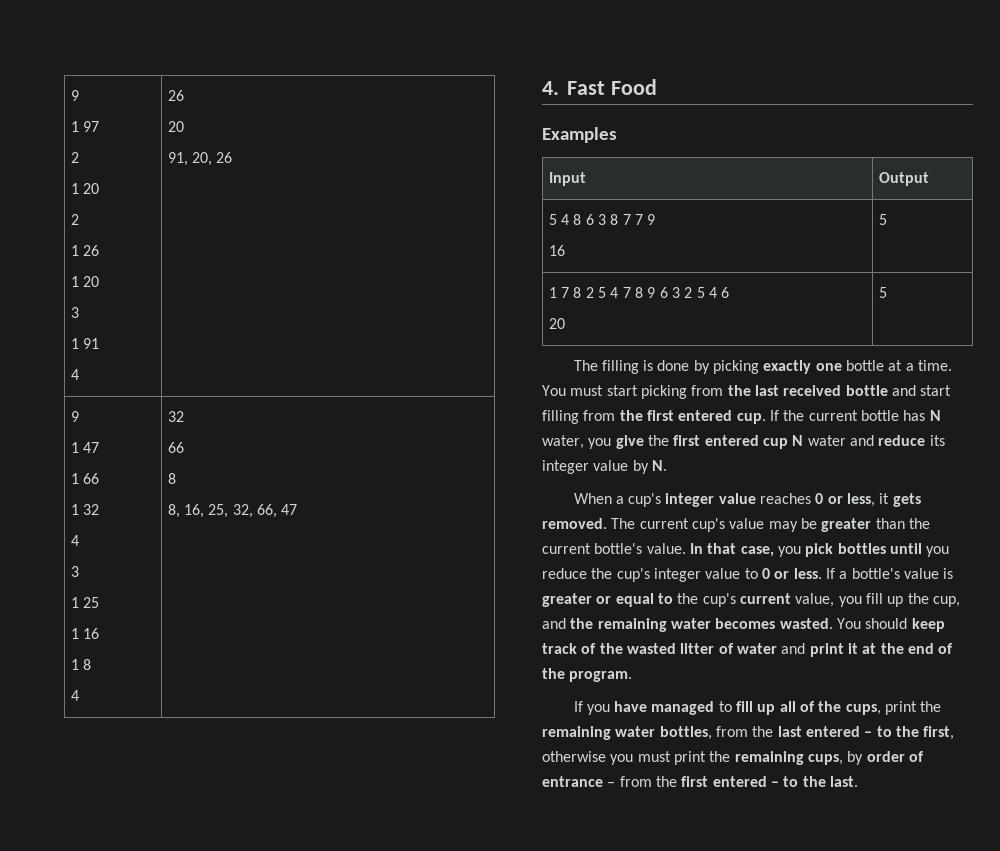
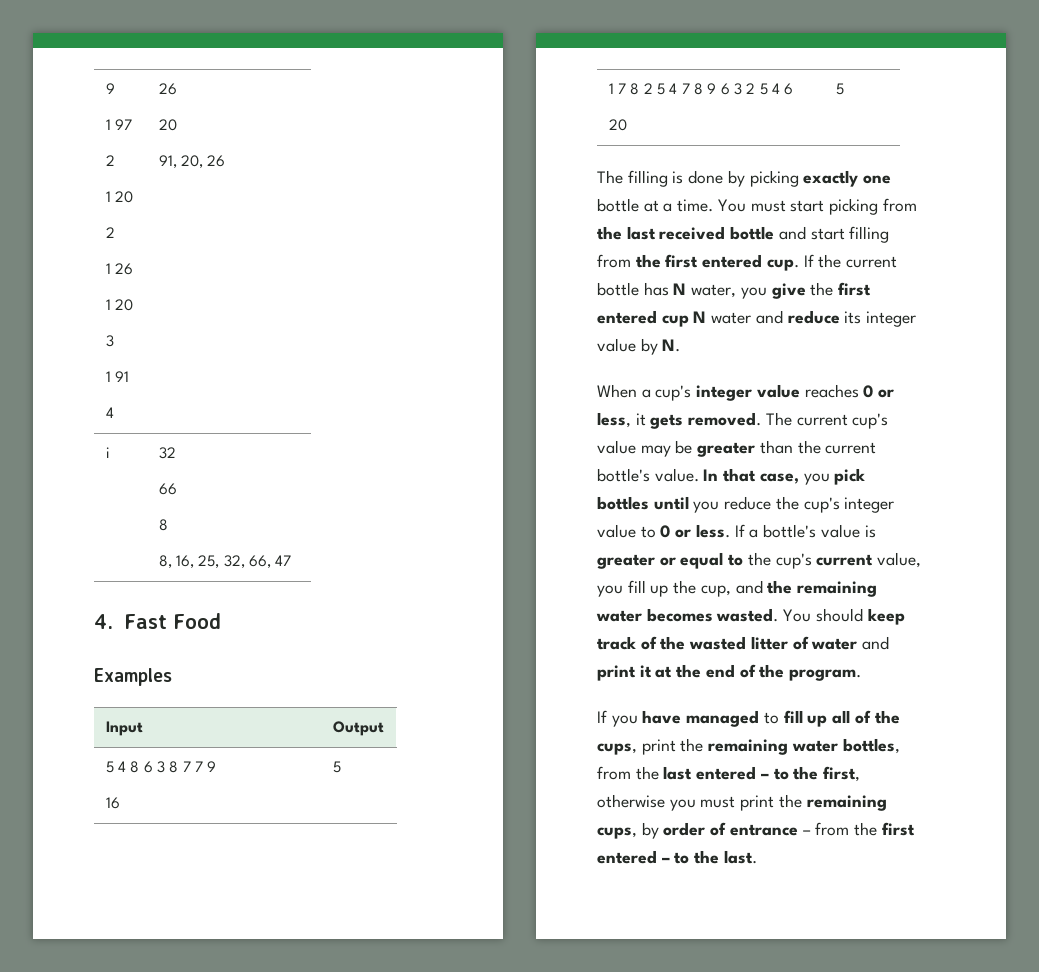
[70,411,79,422] [70,442,99,453] [70,473,99,484] [70,504,99,515] [70,535,79,546] [70,566,79,577] [70,597,99,608] [70,628,99,639] [70,659,91,670] [70,690,79,701] 9 // 1 47 // 1 66 // 1 32 // 4 // 3 // 1 25 // 1 16 // 1 8 // 4 -> [105,447,110,458] i

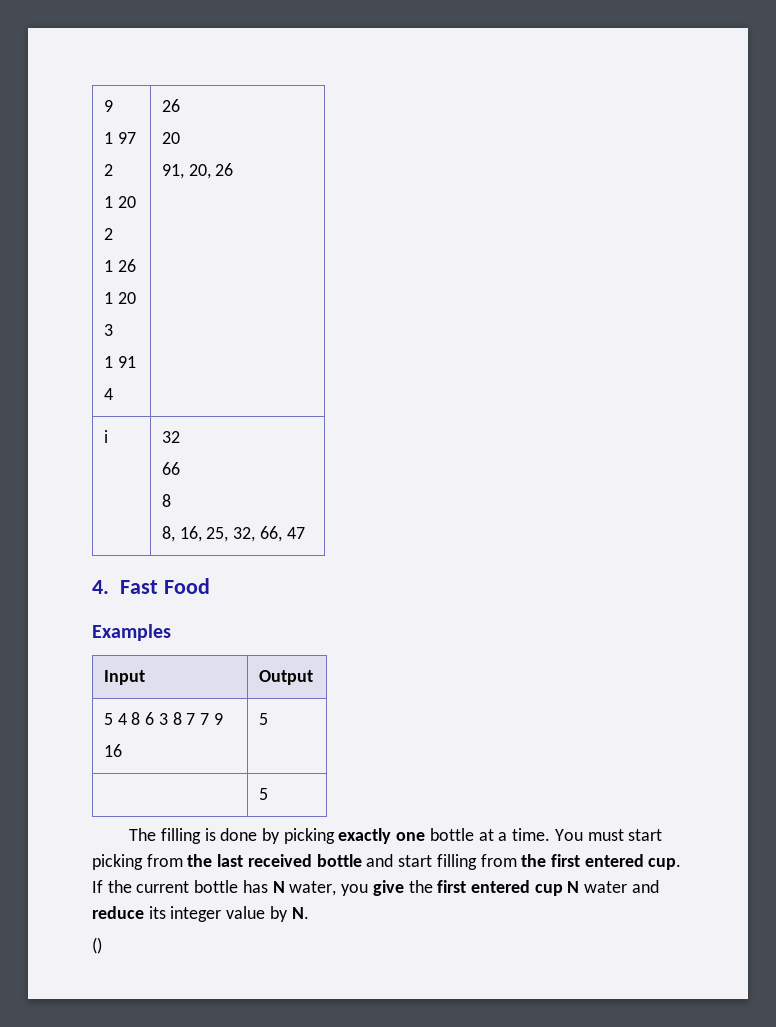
[608,83,794,95] [608,119,627,131] 1 7 8 2 5 4 7 8 9 6 3 2 5 4 6 // 20 -> (269, 719) none
[597,384,895,401] [597,412,889,429] [597,440,877,457] [597,468,866,485] [597,496,895,513] [597,524,876,538] [597,552,922,569] [597,580,878,597] [596,608,905,625] [597,636,890,650] [597,664,862,681] [597,710,900,727] [597,738,900,755] [597,766,861,782] [597,794,887,811] [597,822,915,839] [597,850,757,864] When a cup's integer value reaches 0 or less, it gets removed. The current cup's value may be greater than the current bottle's value. In that case, you pick bottles until you reduce the cup's integer value to 0 or less. If a bottle's value is greater or equal to the cup's current value, you fill up the cup, and the remaining water becomes wasted. You should keep track of the wasted litter of water and print it at the end of the program. // If you have managed to fill up all of the cups, print the remaining water bottles, from the last entered – to the first, otherwise you must print the remaining cups, by order of entrance – from the first entered – to the last. -> [92,937,102,954] ()

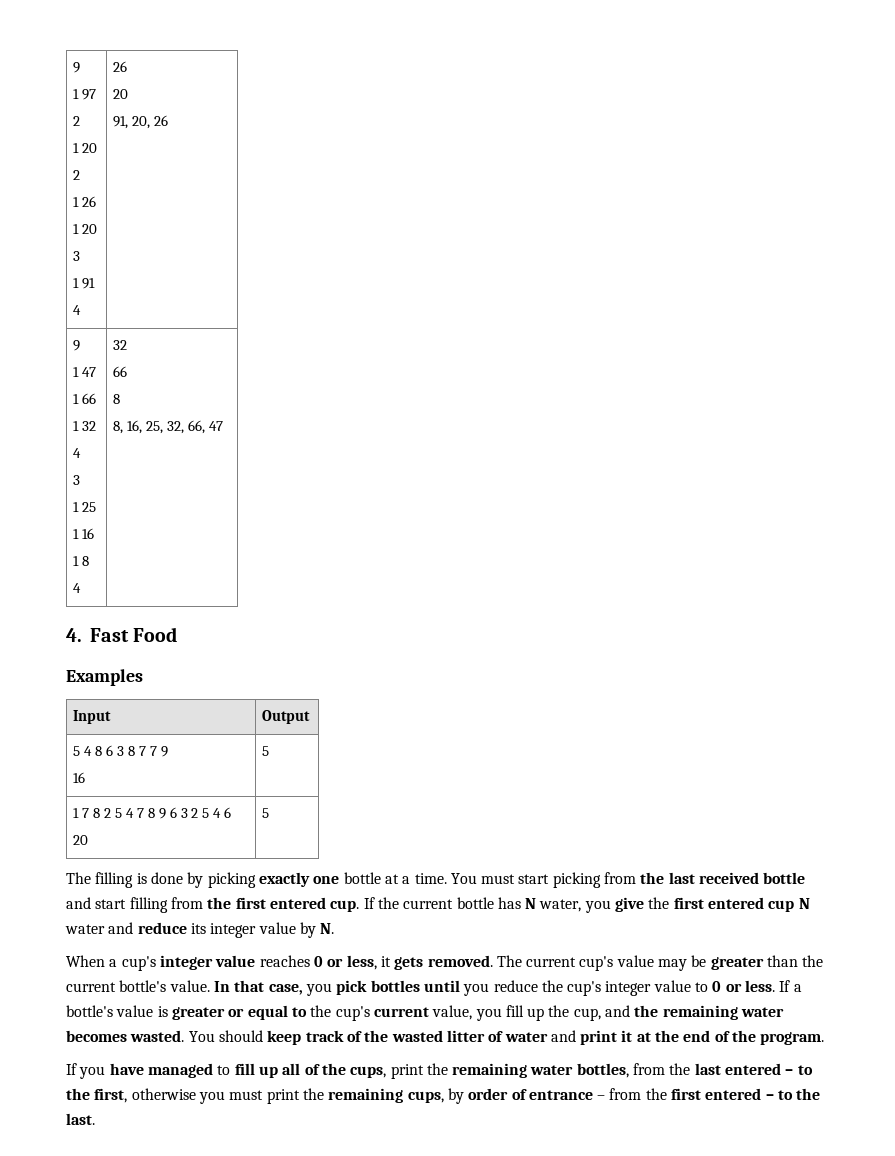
[104,430,109,443] i -> [73,340,81,351] [73,367,97,377] [73,393,97,404] [73,421,97,431] [73,448,82,458] [73,475,81,485] [73,502,97,512] [73,528,95,539] [73,556,90,566] [73,583,82,593] 9 // 1 47 // 1 66 // 1 32 // 4 // 3 // 1 25 // 1 16 // 1 8 // 4
(269, 719) none -> [73,807,232,819] [73,835,89,845] 1 7 8 2 5 4 7 8 9 6 3 2 5 4 6 // 20
[92,937,102,954] () -> [66,955,824,971] [66,980,802,996] [66,1005,785,1021] [66,1030,825,1045] [66,1063,813,1079] [66,1088,821,1104] [66,1113,95,1125] When a cup's integer value reaches 0 or less, it gets removed. The current cup's value may be greater than the current bottle's value. In that case, you pick bottles until you reduce the cup's integer value to 0 or less. If a bottle's value is greater or equal to the cup's current value, you fill up the cup, and the remaining water becomes wasted. You should keep track of the wasted litter of water and print it at the end of the program. // If you have managed to fill up all of the cups, print the remaining water bottles, from the last entered – to the first, otherwise you must print the remaining cups, by order of entrance – from the first entered – to the last.

